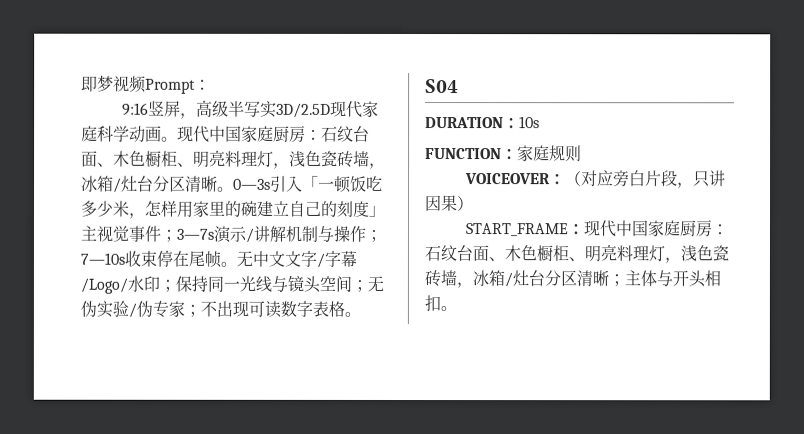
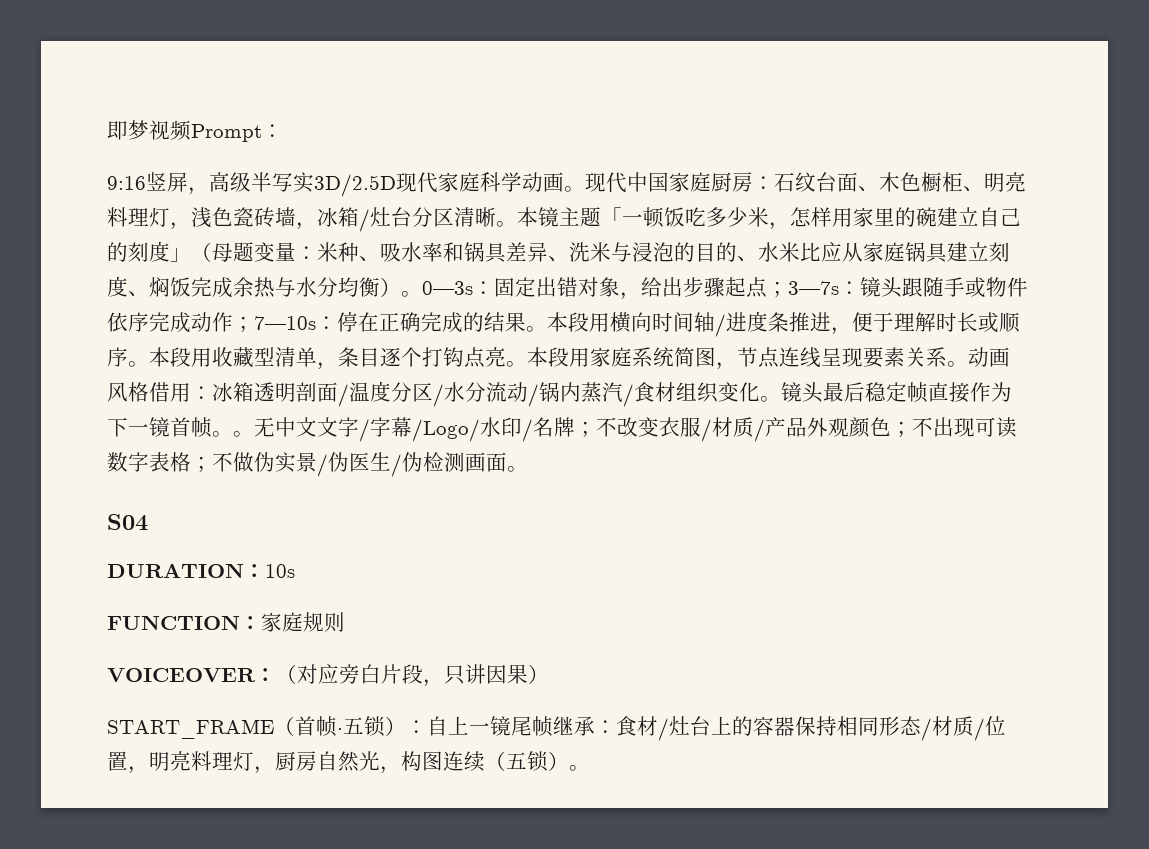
[233,175,303,193] 0—3s引入 -> [517,207,601,227] 本镜主题
[80,225,382,243] [80,249,222,268] 主视觉事件；3—7s演示/讲解机制与操作；7—10s收束停在尾帧 -> [191,242,1010,263] [107,276,1028,300] [107,311,1020,337] [107,347,1010,370] [107,381,1012,407] [107,417,233,438] （母题变量：米种、吸水率和锅具差异、洗米与浸泡的目的、水米比应从家庭锅具建立刻度、焖饭完成余热与水分均衡）。0—3s：固定出错对象，给出步骤起点；3—7s：镜头跟随手或物件依序完成动作；7—10s：停在正确完成的结果。本段用横向时间轴/进度条推进，便于理解时长或顺序。本段用收藏型清单，条目逐个打钩点亮。本段用家庭系统简图，节点连线呈现要素关系。动画风格借用：冰箱透明剖面/温度分区/水分流动/锅内蒸汽/食材组织变化。镜头最后稳定帧直接作为下一镜首帧。
[159,274,384,293] [80,300,185,318] ；保持同一光线与镜头空间；无伪实验/伪专家 -> [522,417,891,442] /名牌；不改变衣服/材质/产品外观颜色
(345, 308) none -> [191,452,507,477] ；不做伪实景/伪医生/伪检测画面
[567,220,729,238] [424,244,729,264] [424,270,721,289] [424,295,441,312] ：现代中国家庭厨房：石纹台面、木色橱柜、明亮料理灯，浅色瓷砖墙，冰箱/灶台分区清晰；主体与开头相扣 -> [274,716,1006,741] [107,751,569,774] （首帧·五锁）：自上一镜尾帧继承：食材/灶台上的容器保持相同形态/材质/位置，明亮料理灯，厨房自然光，构图连续（五锁）

